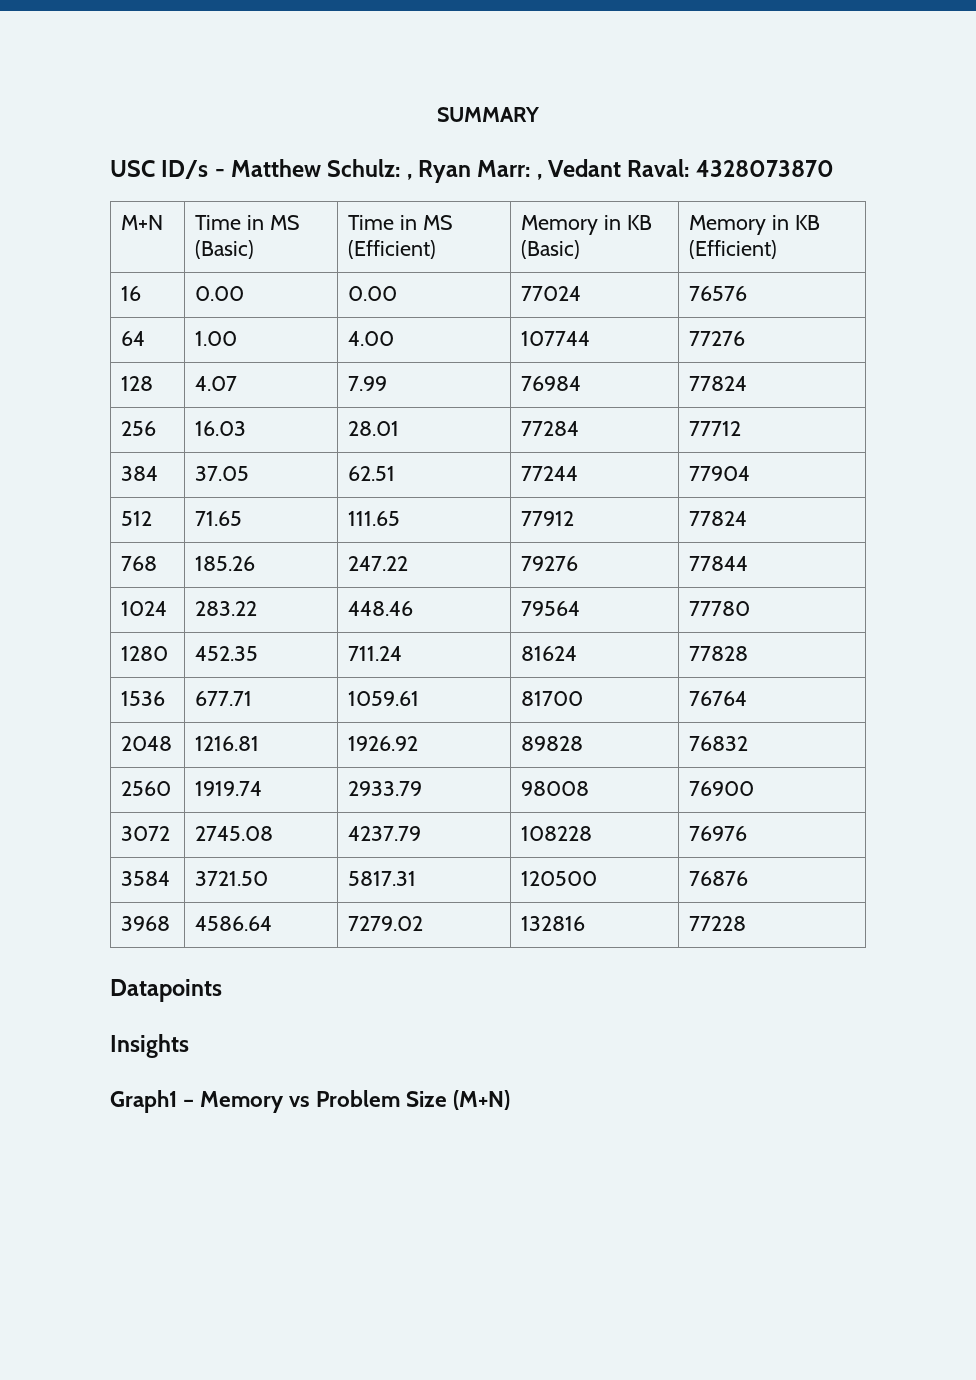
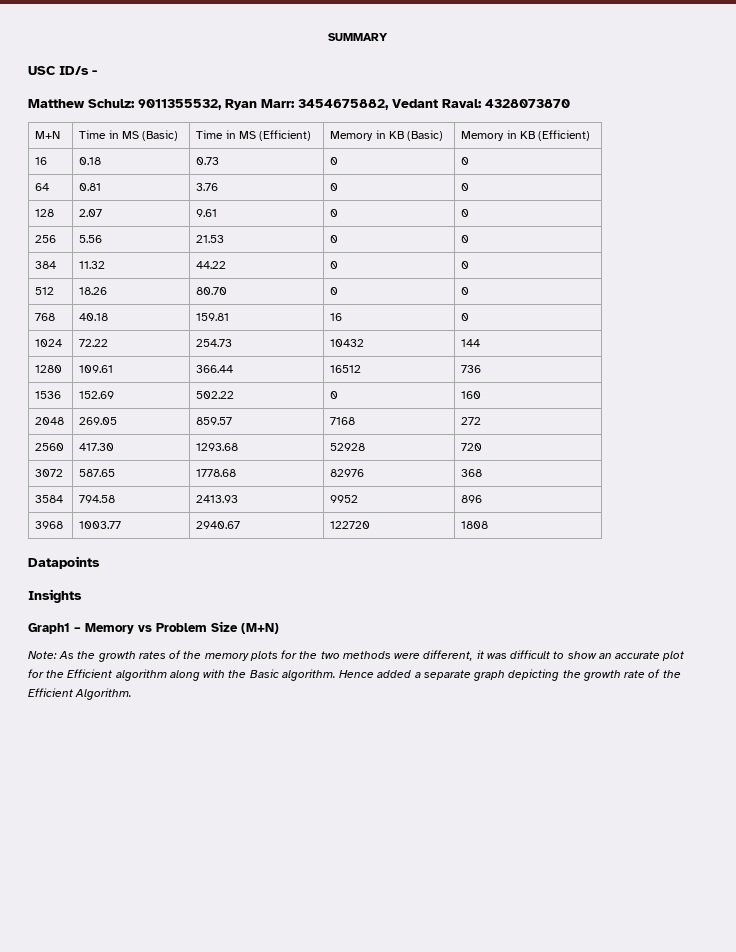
(225, 173) none -> (97, 72) //
[406,174,412,180] , -> [138,99,222,110] 9011355532,
[536,174,542,180] , -> [298,99,389,110] 3454675882,
[195,286,245,301] [348,286,398,301] [521,286,582,301] [689,286,748,301] [121,331,146,346] [195,331,238,346] [348,331,395,346] [521,331,591,346] [689,331,746,346] [121,376,154,391] [195,376,238,391] [348,376,388,391] [521,376,582,391] [689,376,748,391] [121,421,157,436] [195,421,247,436] [348,421,400,436] [521,421,580,436] [689,421,742,436] [121,466,159,481] [195,466,250,481] [348,466,396,481] [521,466,579,481] [689,466,751,481] [121,511,153,526] [195,511,243,526] [348,511,401,526] [521,511,575,526] [689,511,748,526] [121,556,158,571] [195,556,256,571] [348,556,409,571] [521,556,579,571] [689,556,749,571] [121,601,168,616] [195,601,258,616] [348,601,414,616] [521,601,581,616] [689,601,751,616] [121,646,169,661] [195,646,259,661] [348,646,403,661] [521,646,578,661] [689,646,749,661] [121,691,166,706] [195,691,253,706] [348,691,420,706] [521,691,584,706] [689,691,748,706] [121,736,173,751] [195,736,260,751] [348,736,419,751] [521,736,584,751] [689,736,749,751] [121,781,172,796] [195,781,263,796] [348,781,423,796] [521,781,590,796] [689,781,755,796] [121,826,171,841] [195,826,274,841] [348,826,422,841] [521,826,593,841] [689,826,748,841] [121,871,171,886] [195,871,269,886] [348,871,417,886] [521,871,598,886] [689,871,749,886] [121,916,171,931] [195,916,273,931] [348,916,424,931] [521,916,586,931] [689,916,747,931] 0.00 | 0.00 | 77024 | 76576 // 64 | 1.00 | 4.00 | 107744 | 77276 // 128 | 4.07 | 7.99 | 76984 | 77824 // 256 | 16.03 | 28.01 | 77284 | 77712 // 384 | 37.05 | 62.51 | 77244 | 77904 // 512 | 71.65 | 111.65 | 77912 | 77824 // 768 | 185.26 | 247.22 | 79276 | 77844 // 1024 | 283.22 | 448.46 | 79564 | 77780 // 1280 | 452.35 | 711.24 | 81624 | 77828 // 1536 | 677.71 | 1059.61 | 81700 | 76764 // 2048 | 1216.81 | 1926.92 | 89828 | 76832 // 2560 | 1919.74 | 2933.79 | 98008 | 76900 // 3072 | 2745.08 | 4237.79 | 108228 | 76976 // 3584 | 3721.50 | 5817.31 | 120500 | 76876 // 3968 | 4586.64 | 7279.02 | 132816 | 77228 -> [79,157,102,165] [196,157,220,165] [330,157,339,165] [461,157,470,165] [35,183,50,191] [79,183,102,191] [196,183,219,191] [330,183,339,191] [461,183,470,191] [35,209,55,217] [79,209,103,217] [196,209,218,217] [330,209,339,217] [461,209,470,217] [35,235,57,243] [79,235,103,243] [196,235,225,243] [330,235,339,243] [461,235,470,243] [35,261,57,269] [79,261,106,269] [196,261,227,269] [330,261,339,269] [461,261,470,269] [35,287,55,295] [79,287,108,295] [196,287,228,295] [330,287,339,295] [461,287,470,295] [35,313,56,321] [79,313,109,321] [196,313,230,321] [330,313,343,321] [461,313,470,321] [35,339,63,347] [79,339,109,347] [196,339,233,347] [330,339,365,347] [461,339,481,347] [35,365,63,373] [79,365,114,373] [196,365,234,373] [330,365,362,373] [461,365,482,373] [35,391,62,399] [79,391,115,399] [196,391,235,399] [330,391,339,399] [461,391,482,399] [35,417,65,425] [79,417,118,425] [196,417,233,425] [330,417,356,425] [461,417,482,425] [35,443,65,451] [79,443,115,451] [196,443,239,451] [330,443,366,451] [461,443,483,451] [35,469,64,477] [79,469,116,477] [196,469,237,477] [330,469,365,477] [461,469,483,477] [35,495,64,503] [79,495,116,503] [196,495,239,503] [330,495,359,503] [461,495,483,503] [35,521,64,529] [79,521,122,529] [196,521,241,529] [330,521,371,529] [461,521,489,529] 0.18 | 0.73 | 0 | 0 // 64 | 0.81 | 3.76 | 0 | 0 // 128 | 2.07 | 9.61 | 0 | 0 // 256 | 5.56 | 21.53 | 0 | 0 // 384 | 11.32 | 44.22 | 0 | 0 // 512 | 18.26 | 80.70 | 0 | 0 // 768 | 40.18 | 159.81 | 16 | 0 // 1024 | 72.22 | 254.73 | 10432 | 144 // 1280 | 109.61 | 366.44 | 16512 | 736 // 1536 | 152.69 | 502.22 | 0 | 160 // 2048 | 269.05 | 859.57 | 7168 | 272 // 2560 | 417.30 | 1293.68 | 52928 | 720 // 3072 | 587.65 | 1778.68 | 82976 | 368 // 3584 | 794.58 | 2413.93 | 9952 | 896 // 3968 | 1003.77 | 2940.67 | 122720 | 1808
(511, 1100) none -> [28,650,685,662] [28,669,681,681] [28,688,133,700] // Note: As the growth rates of the memory plots for the two methods were different, it was difficult to show an accurate plot for the Efficient algorithm along with the Basic algorithm. Hence added a separate graph depicting the growth rate of the Efficient Algorithm.

